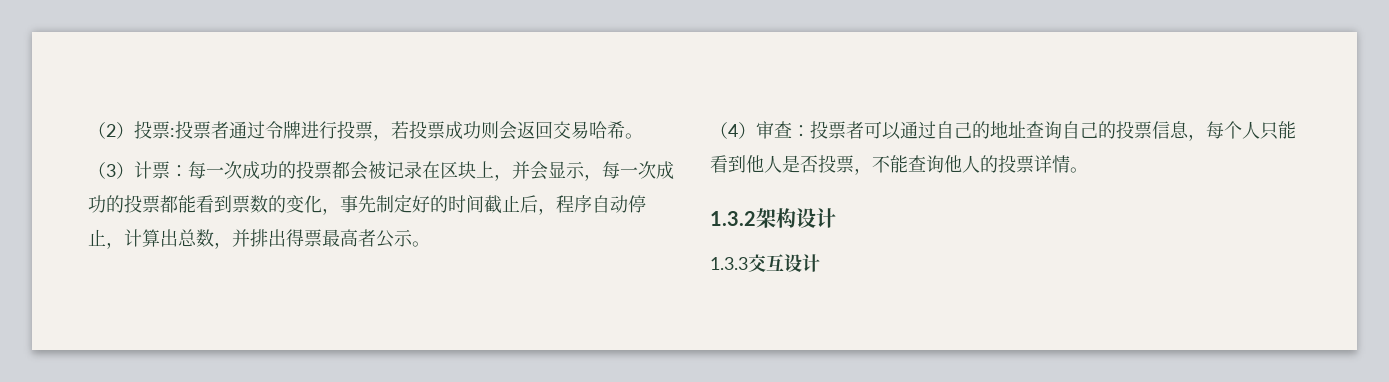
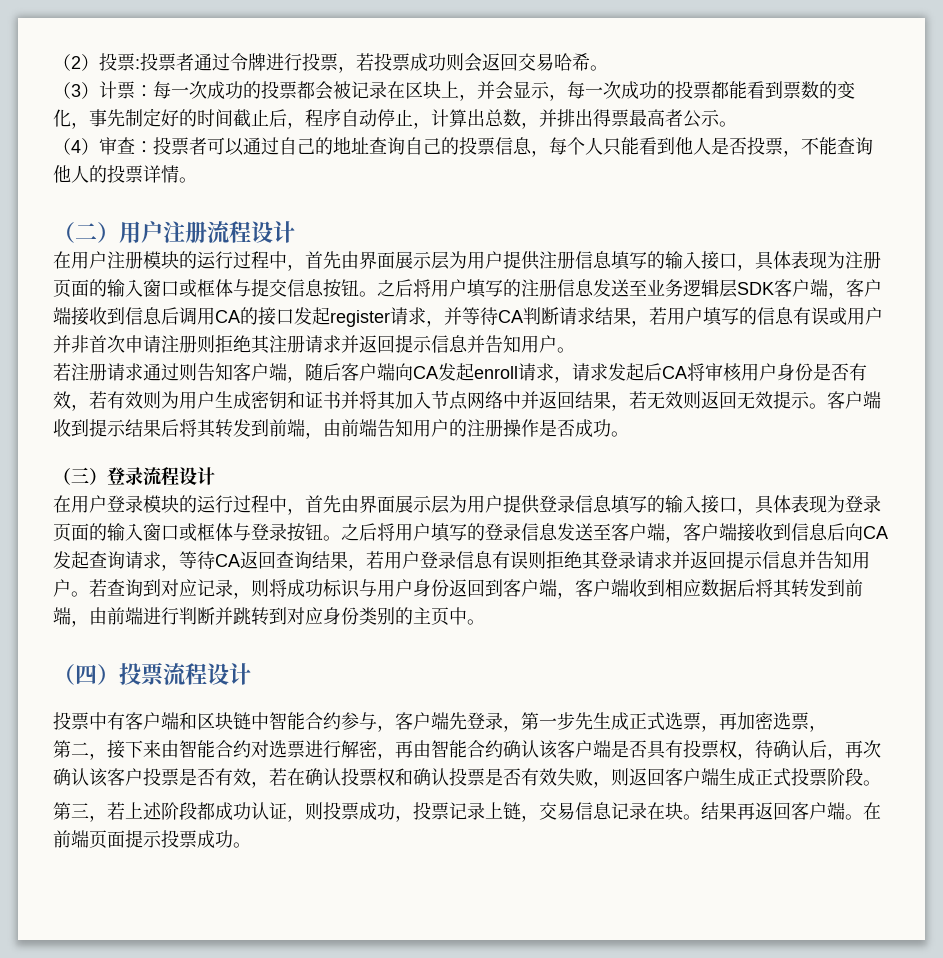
[710,208,836,228] [710,254,820,272] 1.3.2架构设计 // 1.3.3交互设计 -> [53,221,295,243] [53,251,881,271] [53,279,882,299] [53,307,883,327] [53,335,575,354] [53,363,867,383] [53,391,881,411] [53,419,629,439] [53,467,215,486] [53,495,881,515] [53,523,888,543] [53,551,870,571] [53,579,863,599] [53,607,485,627] [53,662,251,686] [53,712,827,732] [53,740,881,760] [53,768,881,788] [53,802,881,822] [53,830,251,849] （二）用户注册流程设计 // 在用户注册模块的运行过程中，首先由界面展示层为用户提供注册信息填写的输入接口，具体表现为注册页面的输入窗口或框体与提交信息按钮。之后将用户填写的注册信息发送至业务逻辑层SDK客户端，客户端接收到信息后调用CA的接口发起register请求，并等待CA判断请求结果，若用户填写的信息有误或用户并非首次申请注册则拒绝其注册请求并返回提示信息并告知用户。 // 若注册请求通过则告知客户端，随后客户端向CA发起enroll请求，请求发起后CA将审核用户身份是否有效，若有效则为用户生成密钥和证书并将其加入节点网络中并返回结果，若无效则返回无效提示。客户端收到提示结果后将其转发到前端，由前端告知用户的注册操作是否成功。 // （三）登录流程设计 // 在用户登录模块的运行过程中，首先由界面展示层为用户提供登录信息填写的输入接口，具体表现为登录页面的输入窗口或框体与登录按钮。之后将用户填写的登录信息发送至客户端，客户端接收到信息后向CA发起查询请求，等待CA返回查询结果，若用户登录信息有误则拒绝其登录请求并返回提示信息并告知用户。若查询到对应记录，则将成功标识与用户身份返回到客户端，客户端收到相应数据后将其转发到前端，由前端进行判断并跳转到对应身份类别的主页中。 // （四）投票流程设计 // 投票中有客户端和区块链中智能合约参与，客户端先登录，第一步先生成正式选票，再加密选票， // 第二，接下来由智能合约对选票进行解密，再由智能合约确认该客户端是否具有投票权，待确认后，再次确认该客户投票是否有效，若在确认投票权和确认投票是否有效失败，则返回客户端生成正式投票阶段。 // 第三，若上述阶段都成功认证，则投票成功，投票记录上链，交易信息记录在块。结果再返回客户端。在前端页面提示投票成功。

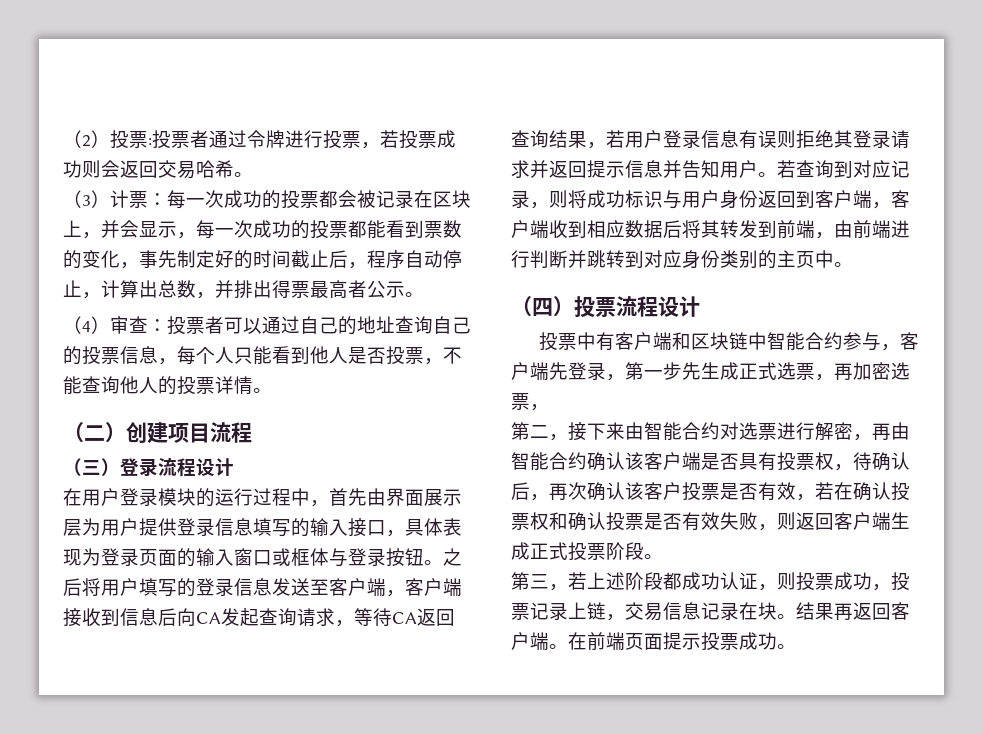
[119,221,295,243] [53,251,881,271] [53,279,882,299] [53,307,883,327] [53,335,575,354] [53,363,867,383] [53,391,881,411] [53,419,629,439] 用户注册流程设计 // 在用户注册模块的运行过程中，首先由界面展示层为用户提供注册信息填写的输入接口，具体表现为注册页面的输入窗口或框体与提交信息按钮。之后将用户填写的注册信息发送至业务逻辑层SDK客户端，客户端接收到信息后调用CA的接口发起register请求，并等待CA判断请求结果，若用户填写的信息有误或用户并非首次申请注册则拒绝其注册请求并返回提示信息并告知用户。 // 若注册请求通过则告知客户端，随后客户端向CA发起enroll请求，请求发起后CA将审核用户身份是否有效，若有效则为用户生成密钥和证书并将其加入节点网络中并返回结果，若无效则返回无效提示。客户端收到提示结果后将其转发到前端，由前端告知用户的注册操作是否成功。 -> [126,422,252,443] 创建项目流程

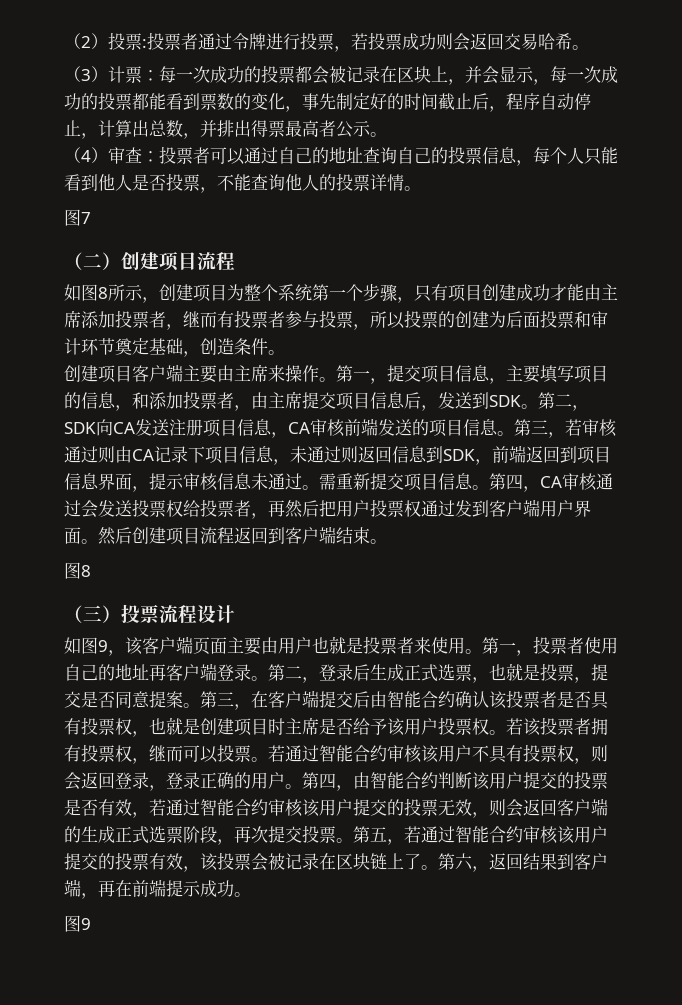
(272, 390) none -> [64,209,91,226] // 图7
[63,458,234,477] [63,488,462,507] [63,518,462,537] [63,548,462,567] [63,578,462,597] [63,608,455,627] [511,130,910,149] [511,160,910,178] [511,190,910,209] [511,220,910,239] [511,250,853,269] [511,296,553,317] （三）登录流程设计 // 在用户登录模块的运行过程中，首先由界面展示层为用户提供登录信息填写的输入接口，具体表现为登录页面的输入窗口或框体与登录按钮。之后将用户填写的登录信息发送至客户端，客户端接收到信息后向CA发起查询请求，等待CA返回查询结果，若用户登录信息有误则拒绝其登录请求并返回提示信息并告知用户。若查询到对应记录，则将成功标识与用户身份返回到客户端，客户端收到相应数据后将其转发到前端，由前端进行判断并跳转到对应身份类别的主页中。 // （四 -> [64,283,618,303] [64,310,608,330] [64,338,285,357] [64,364,608,384] [64,391,589,411] [64,418,617,438] [64,445,611,465] [64,473,613,492] [64,499,591,519] [64,526,387,545] [64,562,91,579] [64,605,102,623] 如图8所示，创建项目为整个系统第一个步骤，只有项目创建成功才能由主席添加投票者，继而有投票者参与投票，所以投票的创建为后面投票和审计环节奠定基础，创造条件。 // 创建项目客户端主要由主席来操作。第一，提交项目信息，主要填写项目的信息，和添加投票者，由主席提交项目信息后，发送到SDK。第二，SDK向CA发送注册项目信息，CA审核前端发送的项目信息。第三，若审核通过则由CA记录下项目信息，未通过则返回信息到SDK，前端返回到项目信息界面，提示审核信息未通过。需重新提交项目信息。第四，CA审核通过会发送投票权给投票者，再然后把用户投票权通过发到客户端用户界面。然后创建项目流程返回到客户端结束。 // 图8 // （三
[538,332,919,351] [511,362,701,381] 投票中有客户端和区块链中智能合约参与，客户端先登录，第一步先 -> [64,636,618,656] [64,663,370,683] 如图9，该客户端页面主要由用户也就是投票者来使用。第一，投票者使用自己的地址再客户端登录。第二，登录后
[834,362,910,381] [511,393,549,411] [511,422,891,441] 再加密选票， // 第二，接下来由智能合约对选票进行解密，再 -> [489,663,608,683] [64,690,370,710] 也就是投票，提交是否同意提案。第三，在客户端提交后
[644,452,701,471] 客户端 -> [506,690,557,708] 投票者
[853,452,910,471] [511,482,910,501] [511,512,910,531] [511,542,663,561] [511,572,910,591] [511,602,910,621] [511,632,739,651] 待确认后，再次确认该客户投票是否有效，若在确认投票权和确认投票是否有效失败，则返回客户端生成正式投票阶段。 // 第三，若上述阶段都成功认证，则投票成功，投票记录上链，交易信息记录在块。结果再返回客户端。在前端页面提示投票 -> [149,717,608,736] [64,744,608,764] [64,771,608,791] [64,798,608,818] [64,825,608,845] [64,852,608,872] [64,879,201,899] 也就是创建项目时主席是否给予该用户投票权。若该投票者拥有投票权，继而可以投票。若通过智能合约审核该用户不具有投票权，则会返回登录，登录正确的用户。第四，由智能合约判断该用户提交的投票是否有效，若通过智能合约审核该用户提交的投票无效，则会返回客户端的生成正式选票阶段，再次提交投票。第五，若通过智能合约审核该用户提交的投票有效，该投票会被记录在区块链上了。第六，返回结果到客户端，再在前端提示
(796, 646) none -> [64,915,91,932] // 图9

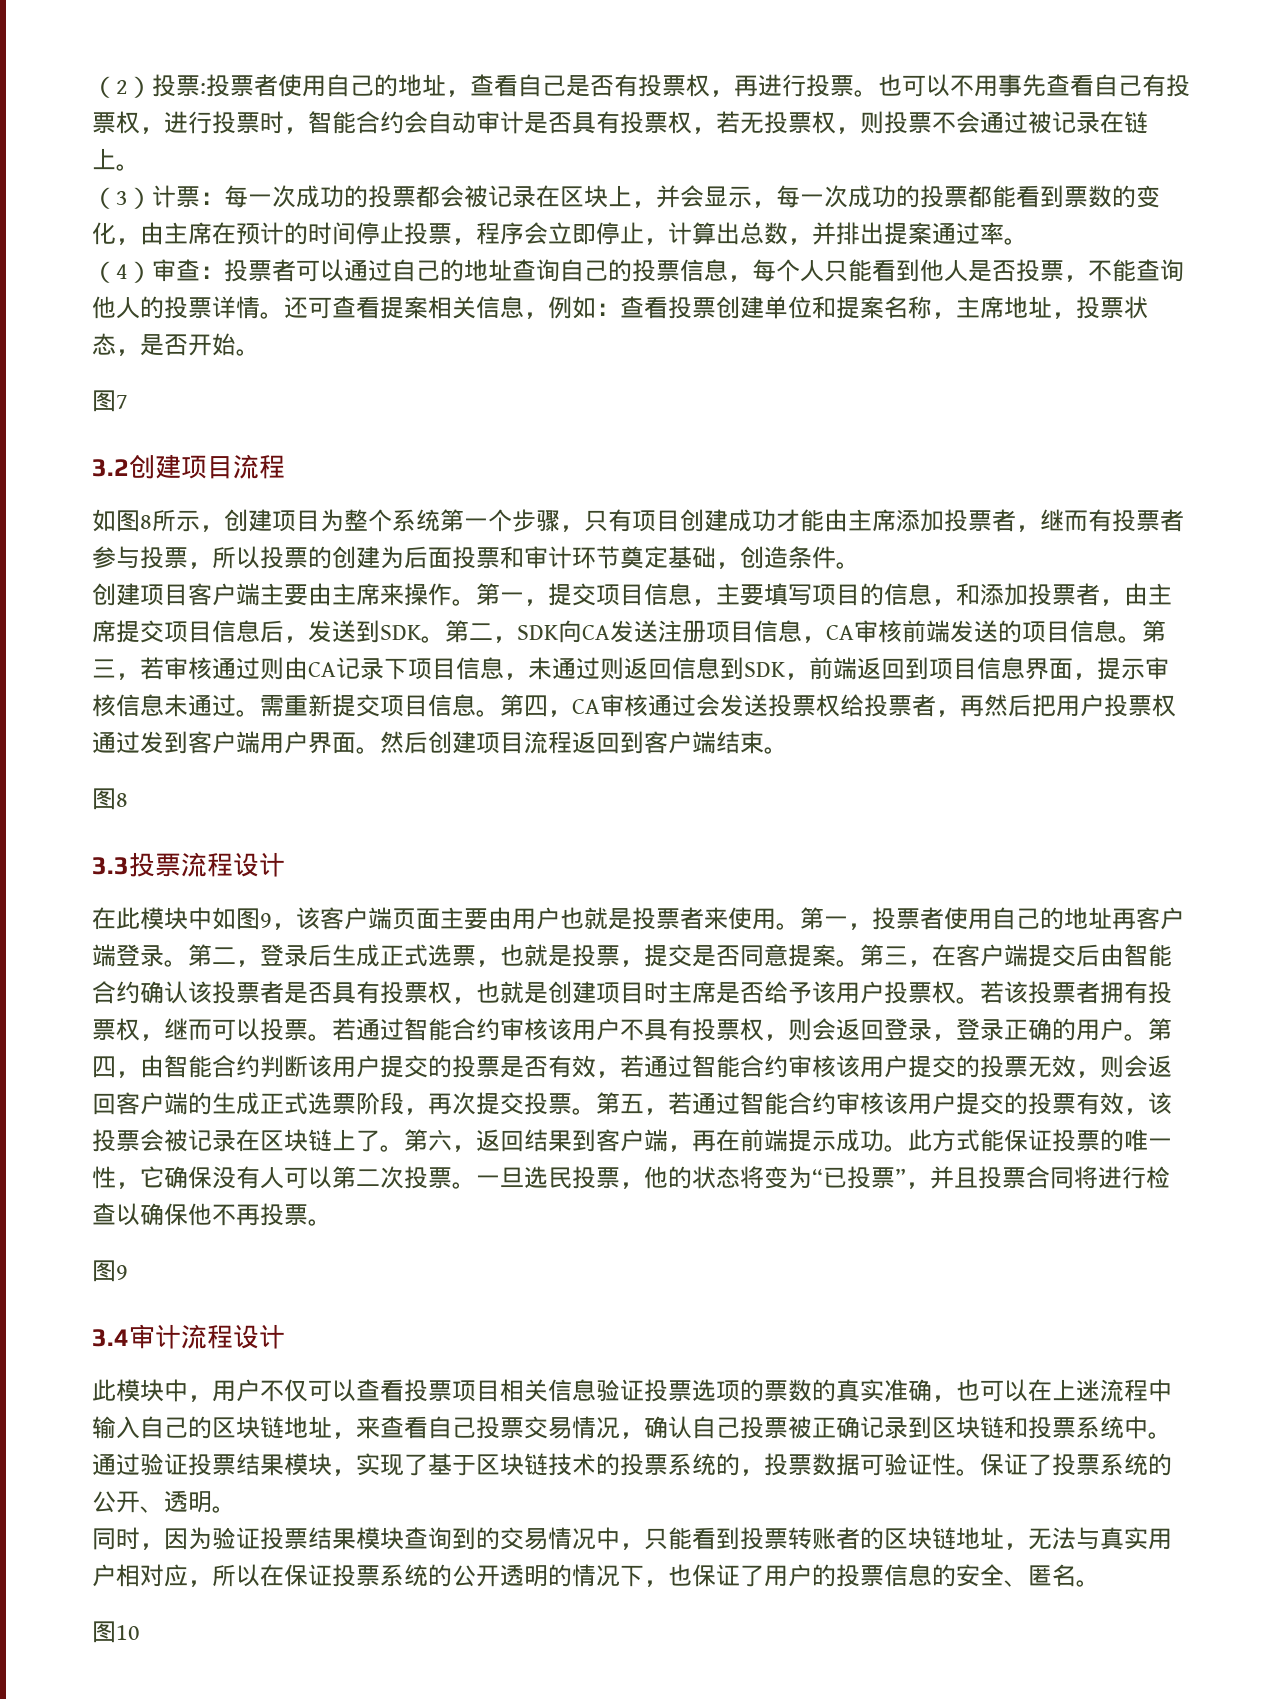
[198,32,572,52] 通过令牌进行投票，若投票成功则会返回交易哈希 -> [278,74,1190,97] [92,111,1148,134] [92,148,116,170] 使用自己的地址，查看自己是否有投票权，再进行投票。也可以不用事先查看自己有投票权，进行投票时，智能合约会自动审计是否具有投票权，若无投票权，则投票不会通过被记录在链上
[302,93,574,112] 事先制定好的时间截止后，程序自动 -> [140,222,596,245] 由主席在预计的时间停止投票，程序会立即
[251,120,371,138] 得票最高者公示 -> [884,222,1004,245] 提案通过率
(421, 188) none -> [284,296,1148,319] [92,333,260,356] 还可查看提案相关信息，例如：查看投票创建单位和提案名称，主席地址，投票状态，是否开始。
[64,252,121,270] （二） -> [92,459,129,477] 3.2
[64,605,121,623] （三） -> [92,857,129,875] 3.3
(235, 614) none -> [92,907,212,930] 在此模块中
[64,915,91,932] // 图9 -> [908,1129,1172,1152] [92,1166,1170,1189] [92,1203,332,1226] [92,1260,128,1282] [92,1324,285,1349] [92,1379,1172,1402] [92,1416,1172,1439] [92,1453,1172,1476] [92,1490,236,1513] [92,1527,1172,1550] [92,1564,1100,1587] [92,1621,140,1643] 此方式能保证投票的唯一性，它确保没有人可以第二次投票。一旦选民投票，他的状态将变为“已投票”，并且投票合同将进行检查以确保他不再投票。 // 图9 // 3.4审计流程设计 // 此模块中，用户不仅可以查看投票项目相关信息验证投票选项的票数的真实准确，也可以在上迷流程中输入自己的区块链地址，来查看自己投票交易情况，确认自己投票被正确记录到区块链和投票系统中。通过验证投票结果模块，实现了基于区块链技术的投票系统的，投票数据可验证性。保证了投票系统的公开、透明。 // 同时，因为验证投票结果模块查询到的交易情况中，只能看到投票转账者的区块链地址，无法与真实用户相对应，所以在保证投票系统的公开透明的情况下，也保证了用户的投票信息的安全、匿名。 // 图10

